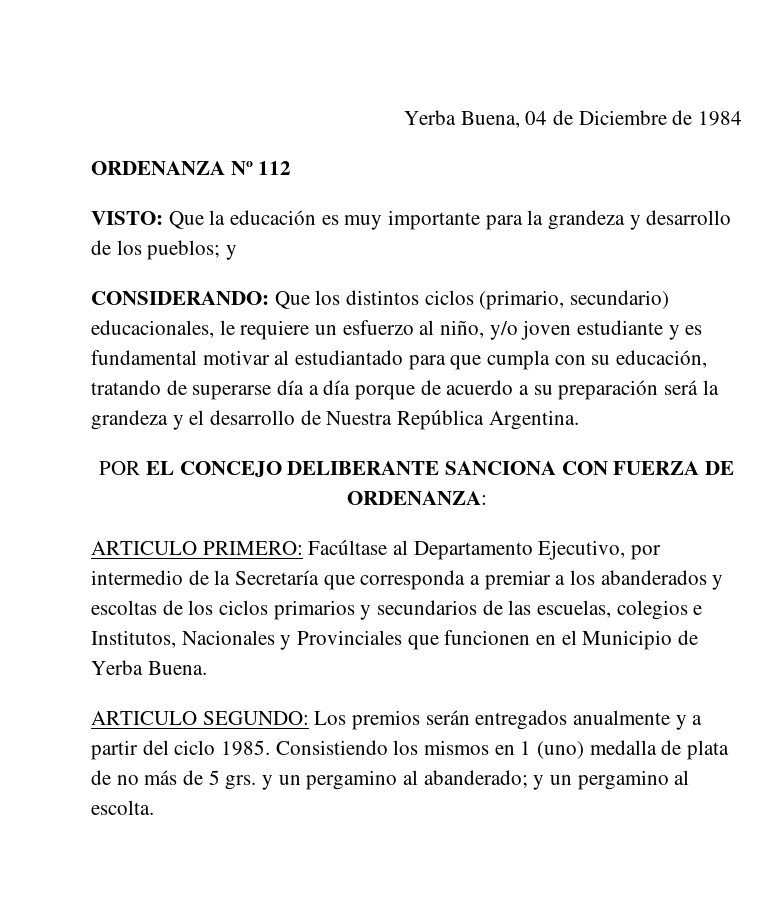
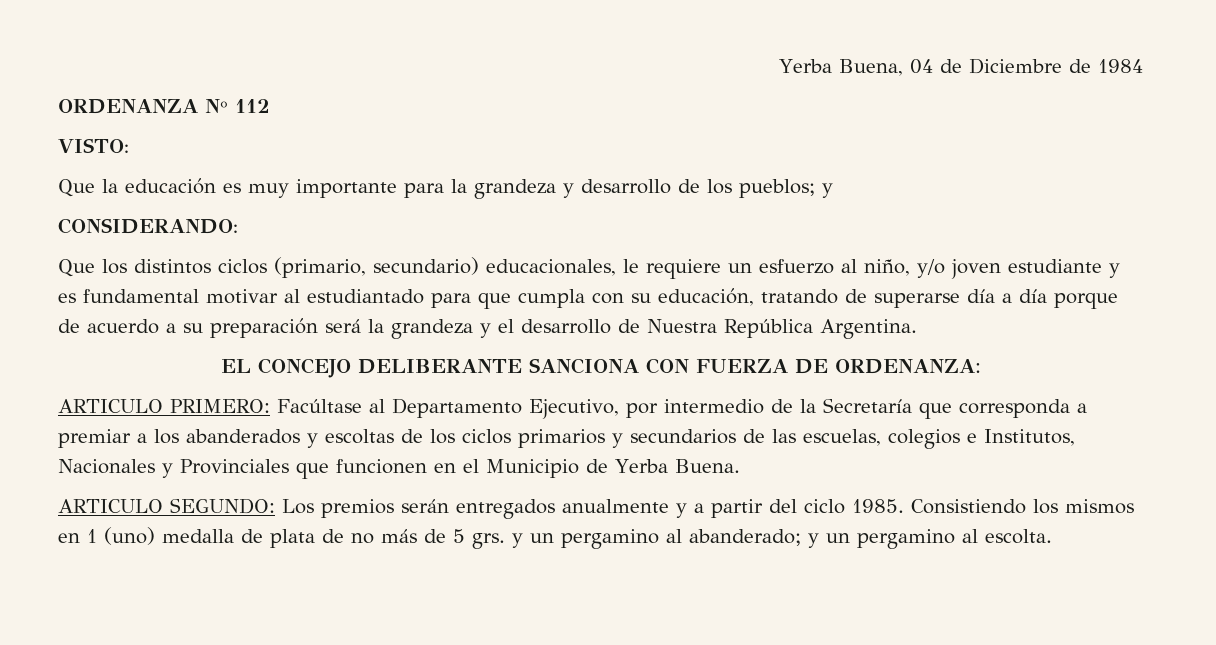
(163, 218) none -> (129, 145) //
(269, 298) none -> (238, 226) //
[99,461,141,475] POR -> (917, 329) none

